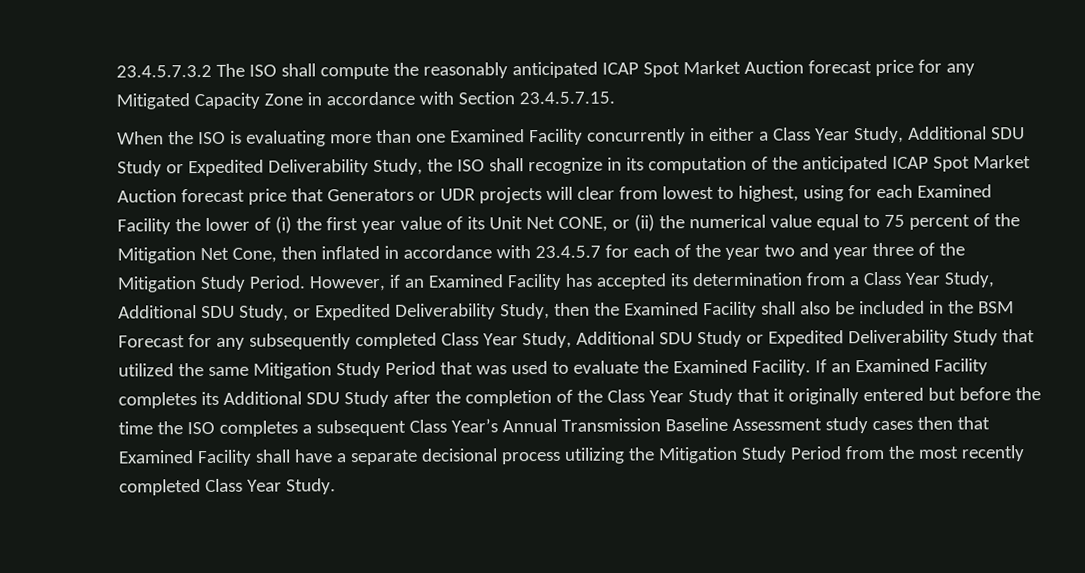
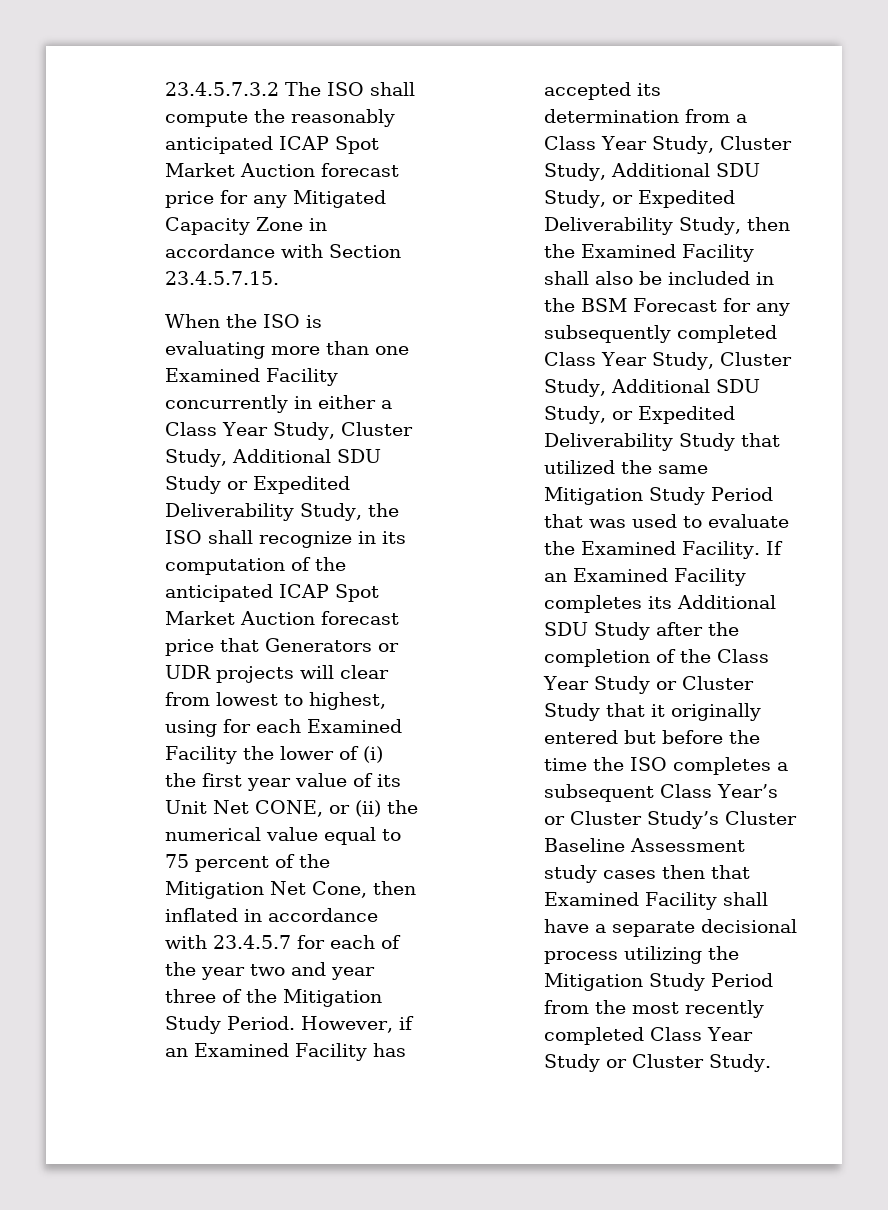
(905, 135) none -> [341,422,414,436] [165,449,228,467] Cluster Study,
(996, 279) none -> [720,136,793,150] [544,163,607,181] Cluster Study,
[576,330,743,348] Additional SDU Study -> [720,352,793,366] [544,379,761,397] [544,406,607,424] Cluster Study, Additional SDU Study,
(734, 397) none -> [656,676,755,690] [544,703,601,721] or Cluster Study
[502,418,662,433] Annual Transmission -> [544,811,798,829] or Cluster Study’s Cluster
(283, 485) none -> [544,1054,705,1072] Study or Cluster

